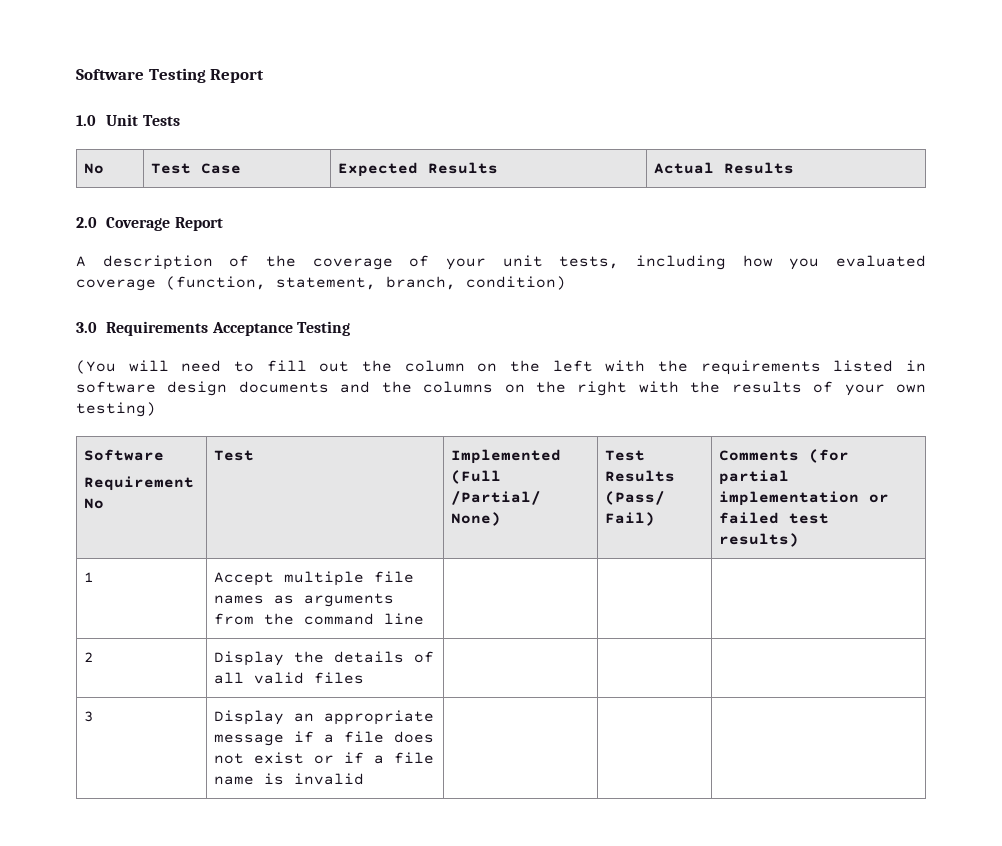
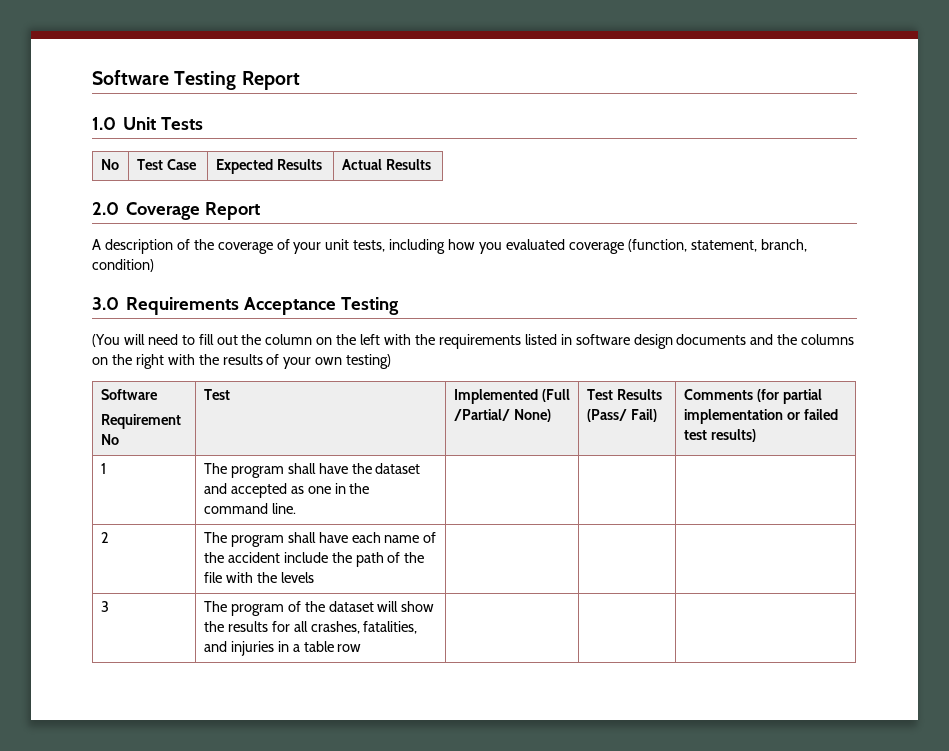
[213,571,414,586] [213,593,394,607] [213,613,254,625] Accept multiple file names as arguments from -> [203,463,421,478] [203,483,346,498] The program shall have the dataset and accepted as one in
[383,613,424,625] line -> [271,503,296,514] line.
[213,651,434,666] [213,672,364,684] [83,711,94,722] [213,710,434,725] [213,731,434,746] [213,752,434,764] [213,773,364,785] Display the details of all valid files | | | // 3 | Display an appropriate message if a file does not exist or if a file name is invalid -> [203,532,437,547] [203,552,425,567] [203,572,314,583] [100,601,109,612] [203,601,435,616] [203,621,418,634] [203,641,362,656] The program shall have each name of the accident include the path of the file with the levels | | | // 3 | The program of the dataset will show the results for all crashes, fatalities, and injuries in a table row

